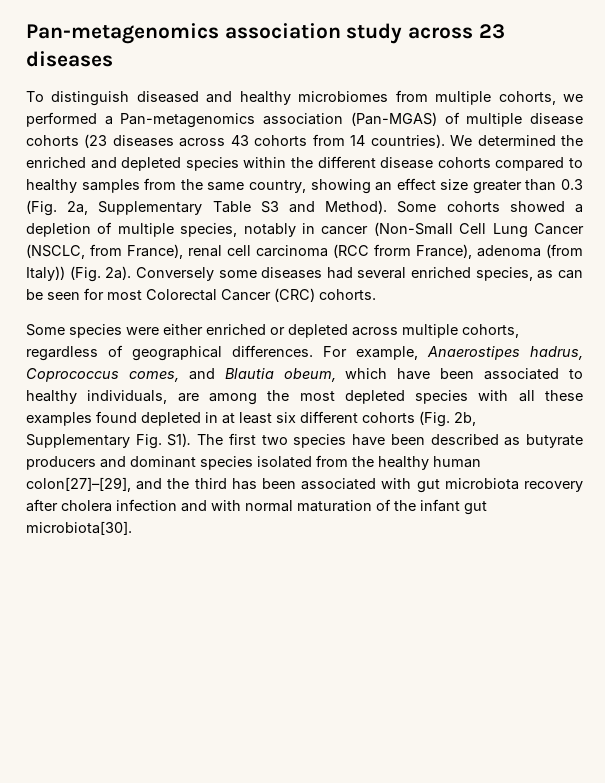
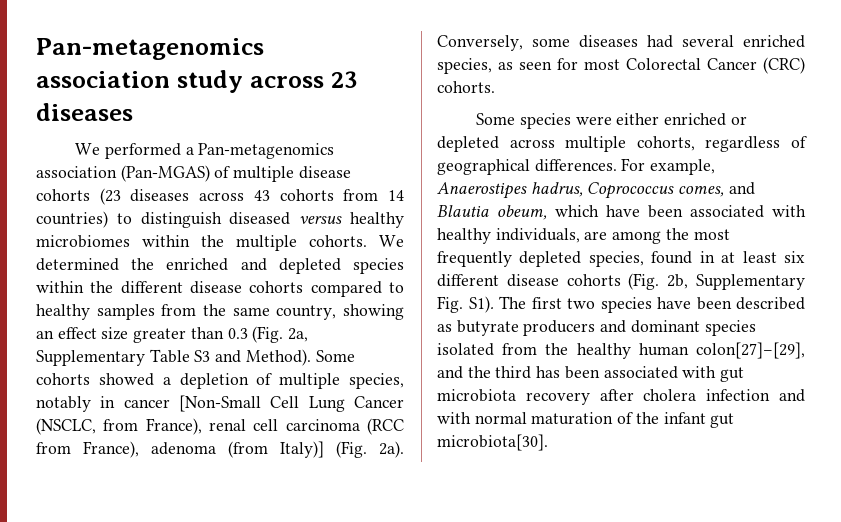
[26,90,584,106] To distinguish diseased and healthy microbiomes from multiple cohorts, we -> [75,143,101,155] We
[370,134,445,148] countries). -> [36,211,404,228] [36,235,367,251] countries) to distinguish diseased versus healthy microbiomes within the multiple cohorts.
[373,222,453,236] (Non-Small -> [179,395,261,412] [Non-Small
[374,244,411,256] frorm -> [36,442,71,454] from
[26,266,65,281] Italy)) -> [280,441,324,458] Italy)]
[135,267,214,281] Conversely -> [437,35,523,51] Conversely,
[557,270,583,279] [26,289,43,300] can be -> (513, 66) none
[569,369,584,379] to -> [772,205,806,217] with
[344,390,584,404] [26,411,201,426] depleted species with all these examples found depleted -> [437,251,693,267] frequently depleted species, found
(358, 417) none -> [506,274,559,287] disease

